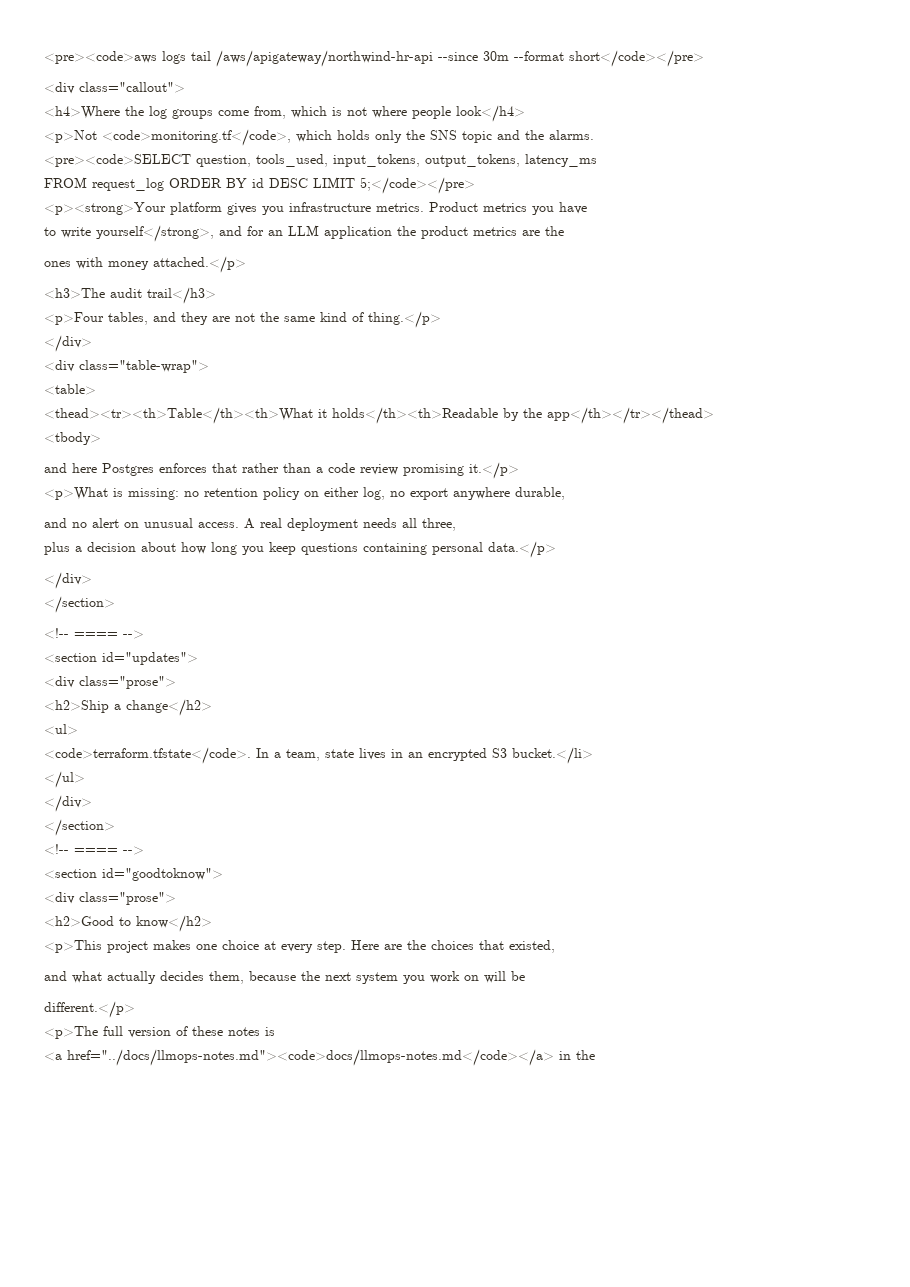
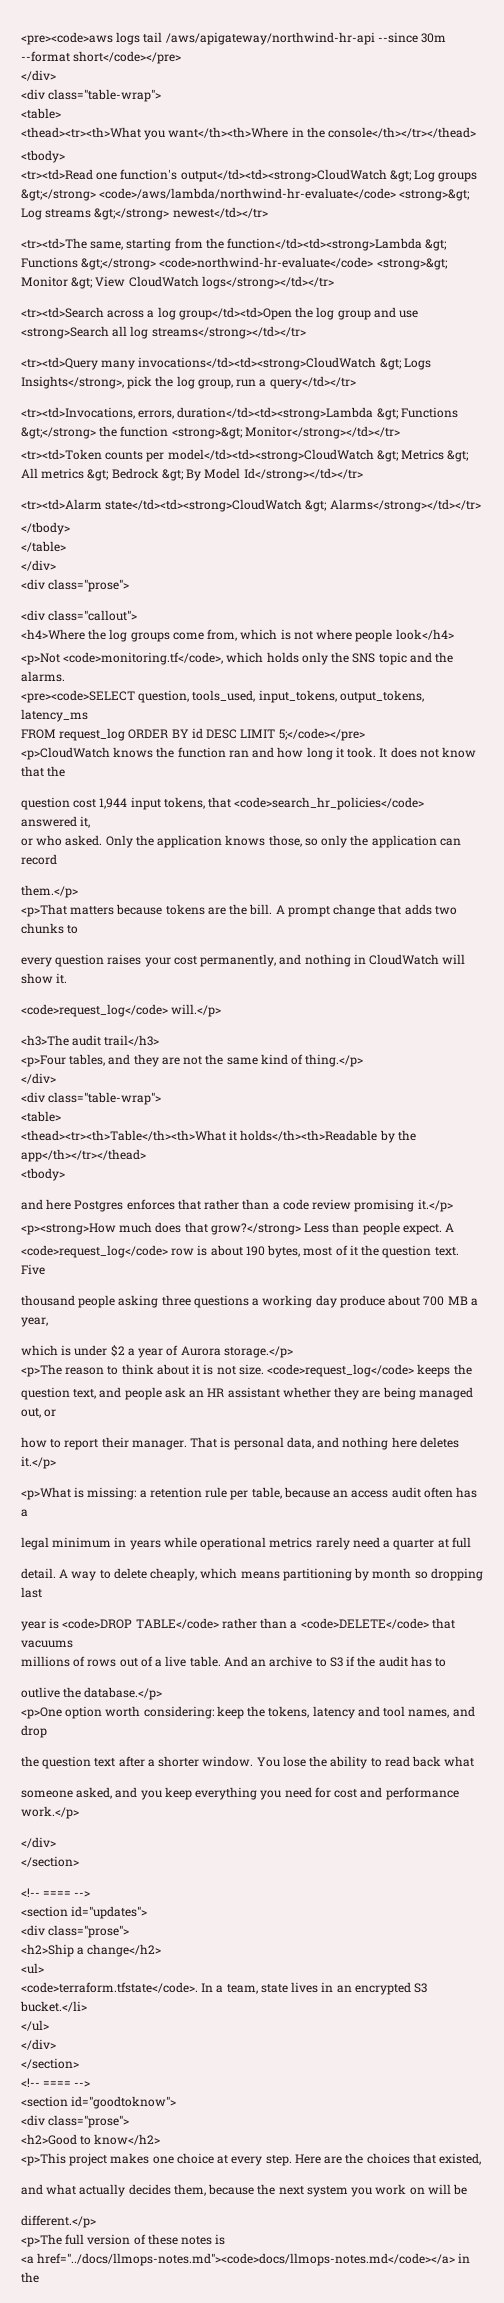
(704, 58) none -> [21,70,56,81] [21,89,162,102] [21,108,61,119] [21,127,477,140] [21,150,65,163] [21,169,478,182] [21,188,471,201] [21,207,268,220] [21,238,448,251] [21,257,448,270] [21,276,334,289] [21,307,419,320] [21,326,306,339] [21,357,431,370] [21,376,356,389] [21,407,458,420] [21,426,400,439] [21,449,470,462] [21,468,363,481] [21,499,481,512] [21,522,70,535] [21,541,66,552] [21,560,56,571] [21,579,130,592] // </div> // <div class="table-wrap"> // <table> // <thead><tr><th>What you want</th><th>Where in the console</th></tr></thead> // <tbody> // <tr><td>Read one function's output</td><td><strong>CloudWatch &gt; Log groups &gt;</strong> <code>/aws/lambda/northwind-hr-evaluate</code> <strong>&gt; Log streams &gt;</strong> newest</td></tr> // <tr><td>The same, starting from the function</td><td><strong>Lambda &gt; Functions &gt;</strong> <code>northwind-hr-evaluate</code> <strong>&gt; Monitor &gt; View CloudWatch logs</strong></td></tr> // <tr><td>Search across a log group</td><td>Open the log group and use <strong>Search all log streams</strong></td></tr> // <tr><td>Query many invocations</td><td><strong>CloudWatch &gt; Logs Insights</strong>, pick the log group, run a query</td></tr> // <tr><td>Invocations, errors, duration</td><td><strong>Lambda &gt; Functions &gt;</strong> the function <strong>&gt; Monitor</strong></td></tr> // <tr><td>Token counts per model</td><td><strong>CloudWatch &gt; Metrics &gt; All metrics &gt; Bedrock &gt; By Model Id</strong></td></tr> // <tr><td>Alarm state</td><td><strong>CloudWatch &gt; Alarms</strong></td></tr> // </tbody> // </table> // </div> // <div class="prose">
[44,202,587,215] [44,225,564,242] [44,256,246,273] <p><strong>Your platform gives you infrastructure metrics. Product metrics you have // to write yourself</strong>, and for an LLM application the product metrics are the // ones with money attached.</p> -> [21,747,477,760] [21,766,66,777] [21,797,425,810] [21,816,91,828] [21,835,461,848] [21,854,57,865] [21,885,78,898] [21,904,457,917] [21,923,79,934] [21,954,466,967] [21,973,68,984] [21,1004,222,1017] <p>CloudWatch knows the function ran and how long it took. It does not know that the // question cost 1,944 input tokens, that <code>search_hr_policies</code> answered it, // or who asked. Only the application knows those, so only the application can record // them.</p> // <p>That matters because tokens are the bill. A prompt change that adds two chunks to // every question raises your cost permanently, and nothing in CloudWatch will show it. // <code>request_log</code> will.</p>
[44,487,565,500] [44,518,456,531] [44,541,556,558] <p>What is missing: no retention policy on either log, no export anywhere durable, // and no alert on unusual access. A real deployment needs all three, // plus a decision about how long you keep questions containing personal data.</p> -> [21,1222,455,1235] [21,1245,459,1258] [21,1264,45,1275] [21,1295,478,1308] [21,1317,48,1327] [21,1345,293,1358] [21,1364,472,1377] [21,1387,473,1400] [21,1408,57,1418] [21,1437,459,1450] [21,1456,56,1469] [21,1487,478,1500] [21,1509,28,1517] [21,1537,471,1550] [21,1568,483,1581] [21,1587,42,1598] [21,1618,455,1631] [21,1640,73,1648] [21,1656,447,1667] [21,1687,163,1700] [21,1706,475,1719] [21,1725,47,1738] [21,1756,475,1769] [21,1787,459,1800] [21,1806,79,1819] <p><strong>How much does that grow?</strong> Less than people expect. A // <code>request_log</code> row is about 190 bytes, most of it the question text. Five // thousand people asking three questions a working day produce about 700 MB a year, // which is under $2 a year of Aurora storage.</p> // <p>The reason to think about it is not size. <code>request_log</code> keeps the // question text, and people ask an HR assistant whether they are being managed out, or // how to report their manager. That is personal data, and nothing here deletes it.</p> // <p>What is missing: a retention rule per table, because an access audit often has a // legal minimum in years while operational metrics rarely need a quarter at full // detail. A way to delete cheaply, which means partitioning by month so dropping last // year is <code>DROP TABLE</code> rather than a <code>DELETE</code> that vacuums // millions of rows out of a live table. And an archive to S3 if the audit has to // outlive the database.</p> // <p>One option worth considering: keep the tokens, latency and tool names, and drop // the question text after a shorter window. You lose the ability to read back what // someone asked, and you keep everything you need for cost and performance work.</p>

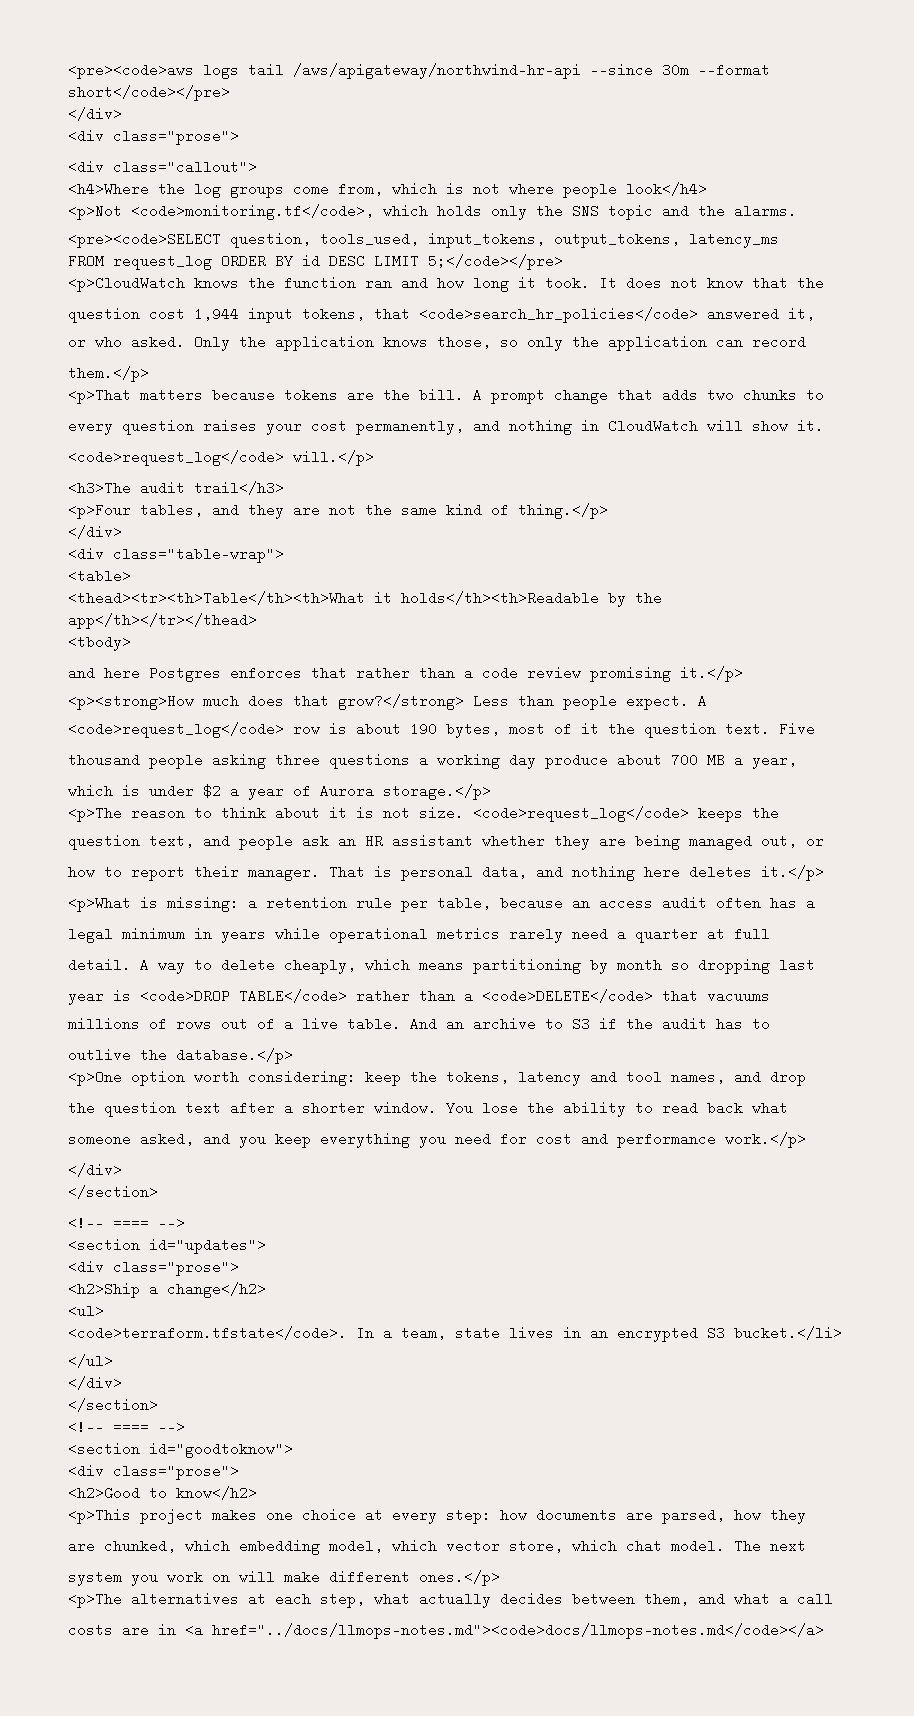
[21,89,162,102] [21,108,61,119] [21,127,477,140] [21,150,65,163] [21,169,478,182] [21,188,471,201] [21,207,268,220] [21,238,448,251] [21,257,448,270] [21,276,334,289] [21,307,419,320] [21,326,306,339] [21,357,431,370] [21,376,356,389] [21,407,458,420] [21,426,400,439] [21,449,470,462] [21,468,363,481] [21,499,481,512] [21,522,70,535] [21,541,66,552] [21,560,56,571] // <div class="table-wrap"> // <table> // <thead><tr><th>What you want</th><th>Where in the console</th></tr></thead> // <tbody> // <tr><td>Read one function's output</td><td><strong>CloudWatch &gt; Log groups &gt;</strong> <code>/aws/lambda/northwind-hr-evaluate</code> <strong>&gt; Log streams &gt;</strong> newest</td></tr> // <tr><td>The same, starting from the function</td><td><strong>Lambda &gt; Functions &gt;</strong> <code>northwind-hr-evaluate</code> <strong>&gt; Monitor &gt; View CloudWatch logs</strong></td></tr> // <tr><td>Search across a log group</td><td>Open the log group and use <strong>Search all log streams</strong></td></tr> // <tr><td>Query many invocations</td><td><strong>CloudWatch &gt; Logs Insights</strong>, pick the log group, run a query</td></tr> // <tr><td>Invocations, errors, duration</td><td><strong>Lambda &gt; Functions &gt;</strong> the function <strong>&gt; Monitor</strong></td></tr> // <tr><td>Token counts per model</td><td><strong>CloudWatch &gt; Metrics &gt; All metrics &gt; Bedrock &gt; By Model Id</strong></td></tr> // <tr><td>Alarm state</td><td><strong>CloudWatch &gt; Alarms</strong></td></tr> // </tbody> // </table> // </div> -> (122, 114) none
[265,2153,482,2166] [21,2184,276,2197] step. Here are the choices that existed, // and what actually decides them, because the -> [446,1508,806,1524] [68,1539,761,1555] step: how documents are parsed, how they // are chunked, which embedding model, which vector store, which chat model. The
(304, 2190) none -> (806, 1546) //
[453,2184,468,2195] [21,2215,96,2228] [21,2234,226,2247] [21,2253,471,2266] [21,2272,39,2283] be // different.</p> // <p>The full version of these notes is // <a href="../docs/llmops-notes.md"><code>docs/llmops-notes.md</code></a> in the -> [284,1570,500,1586] [68,1592,833,1608] [68,1623,824,1639] make different ones.</p> // <p>The alternatives at each step, what actually decides between them, and what a call // costs are in <a href="../docs/llmops-notes.md"><code>docs/llmops-notes.md</code></a>

